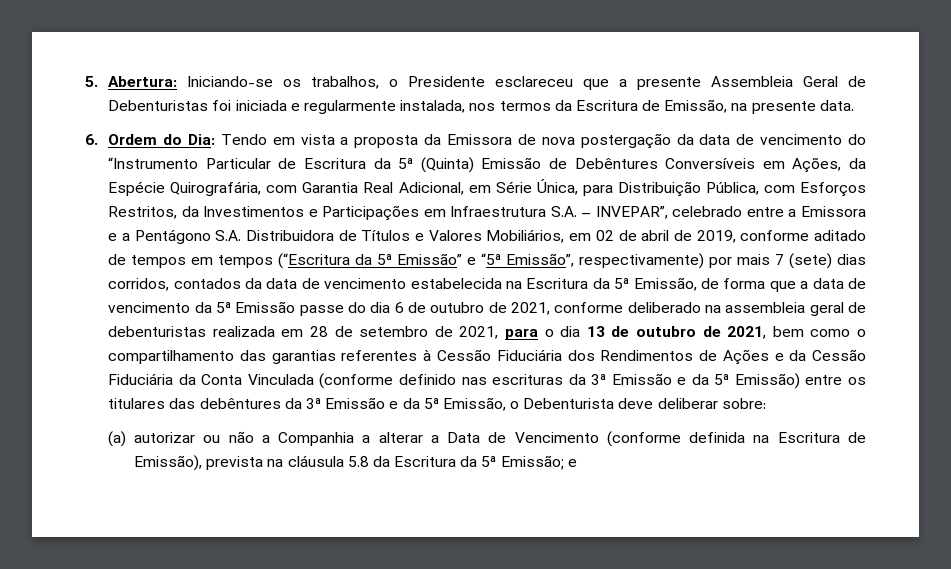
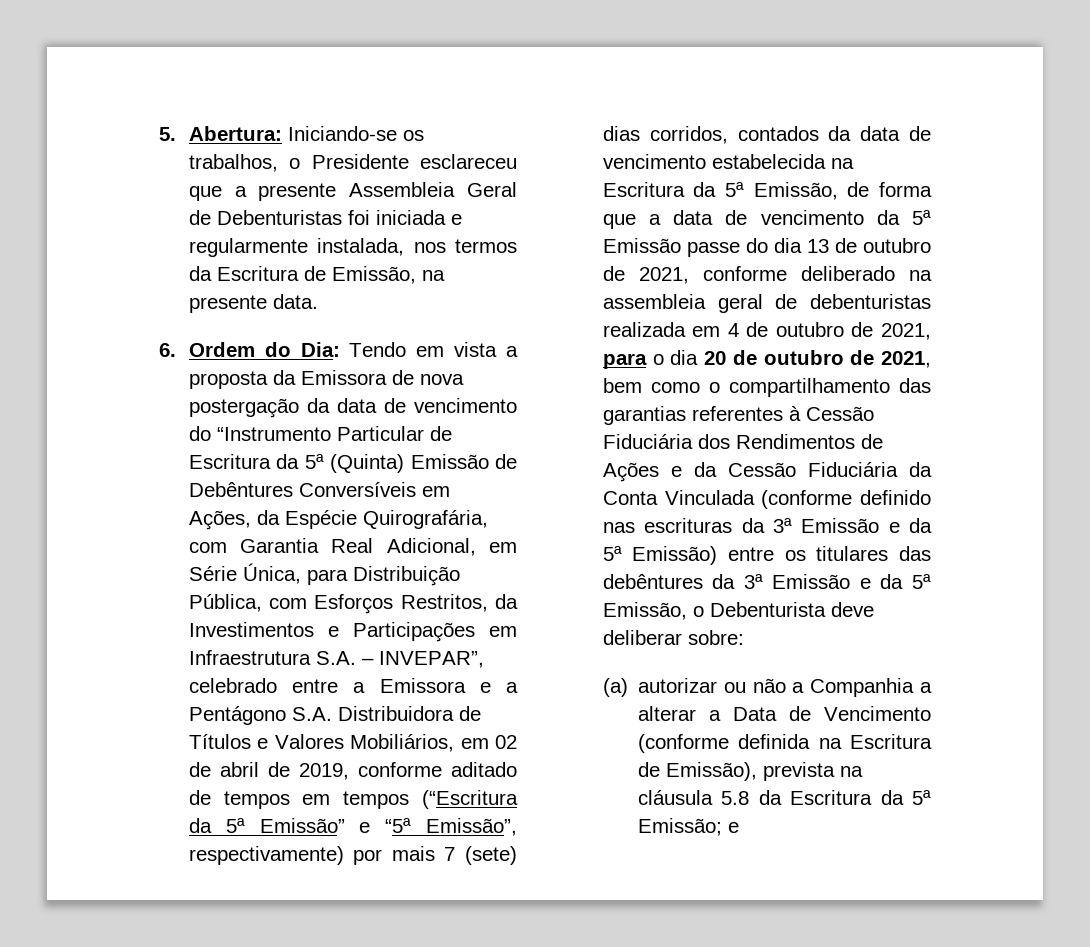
[394,302,404,313] 6 -> [806,239,829,253] 13
[310,326,429,337] 28 de setembro -> [727,322,844,337] 4 de outubro
[586,326,605,337] 13 -> [704,351,727,365] 20

